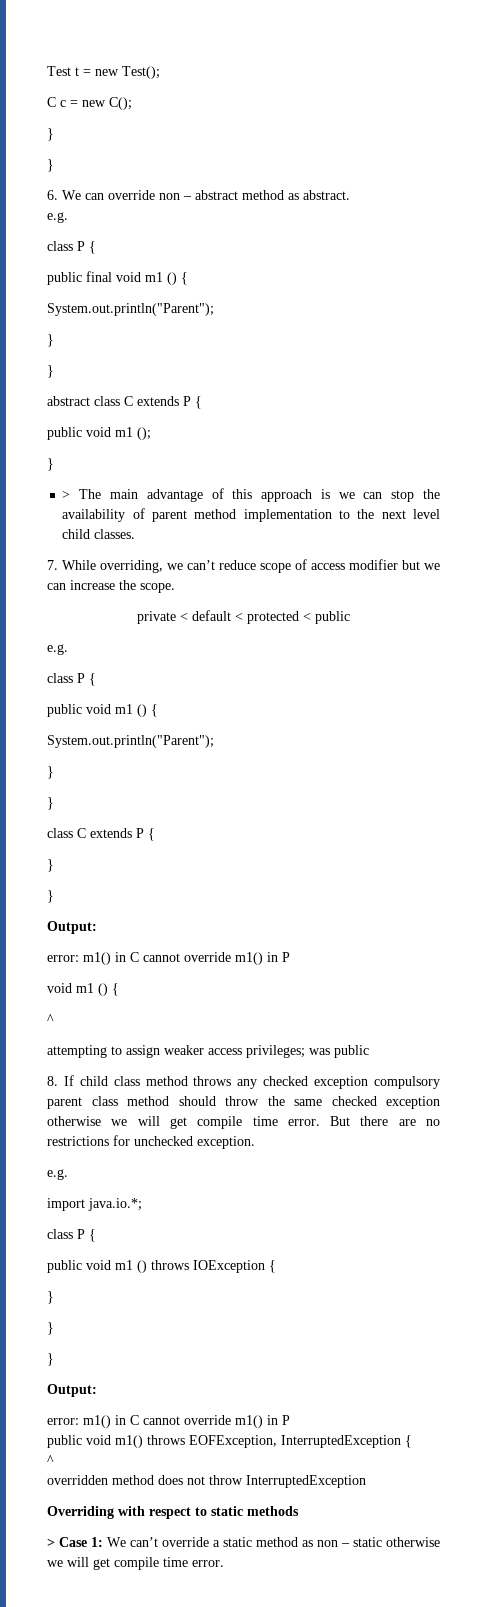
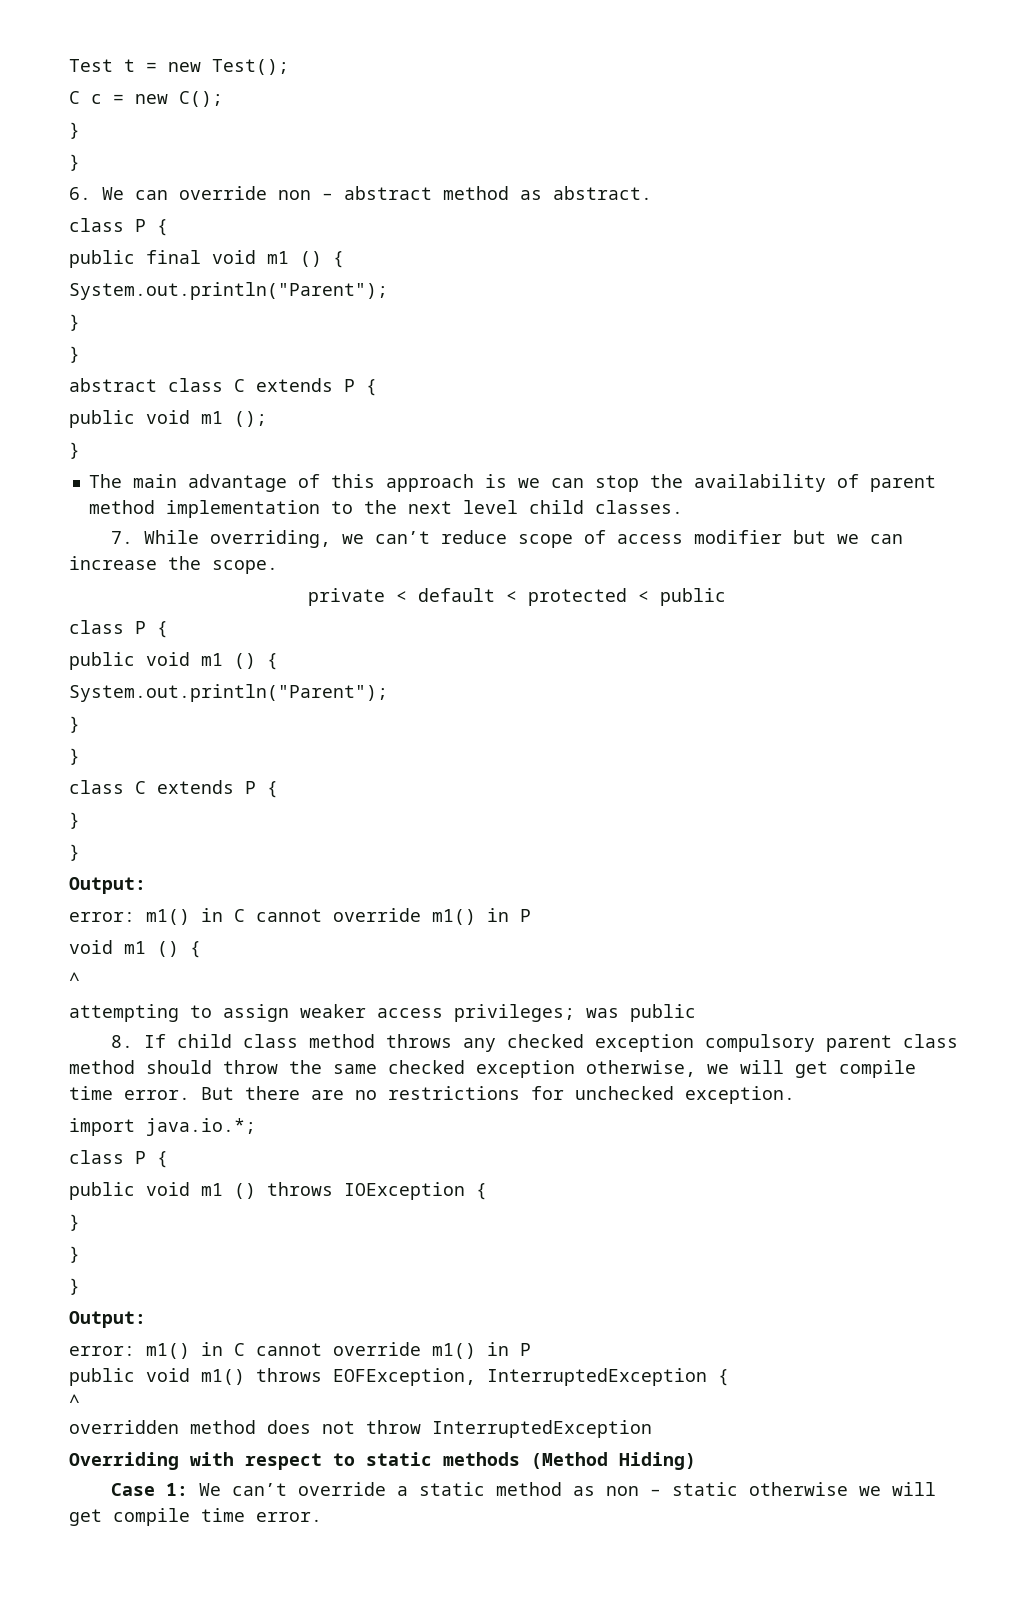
[47,212,68,223] // e.g. -> (652, 193) none
[62,490,71,499] > -> (80, 450) none
[47,644,68,655] // e.g. -> (726, 597) none
[47,1116,101,1126] otherwise -> [586,1060,696,1077] otherwise,
[47,1169,68,1180] // e.g. -> (795, 1095) none
[47,1538,55,1547] // > -> [531,1452,696,1470] (Method Hiding) //

